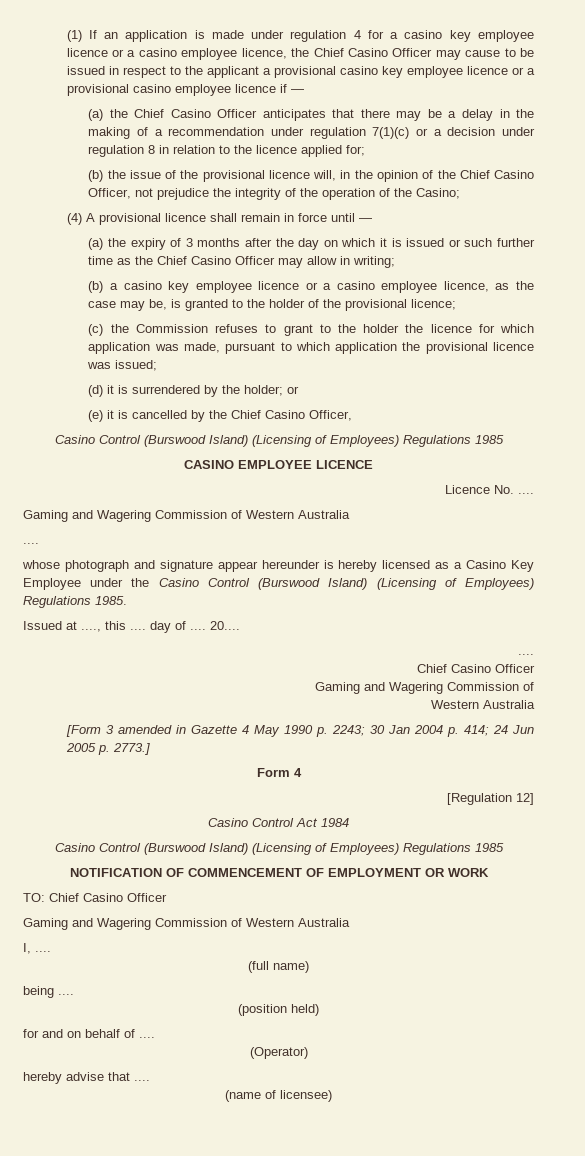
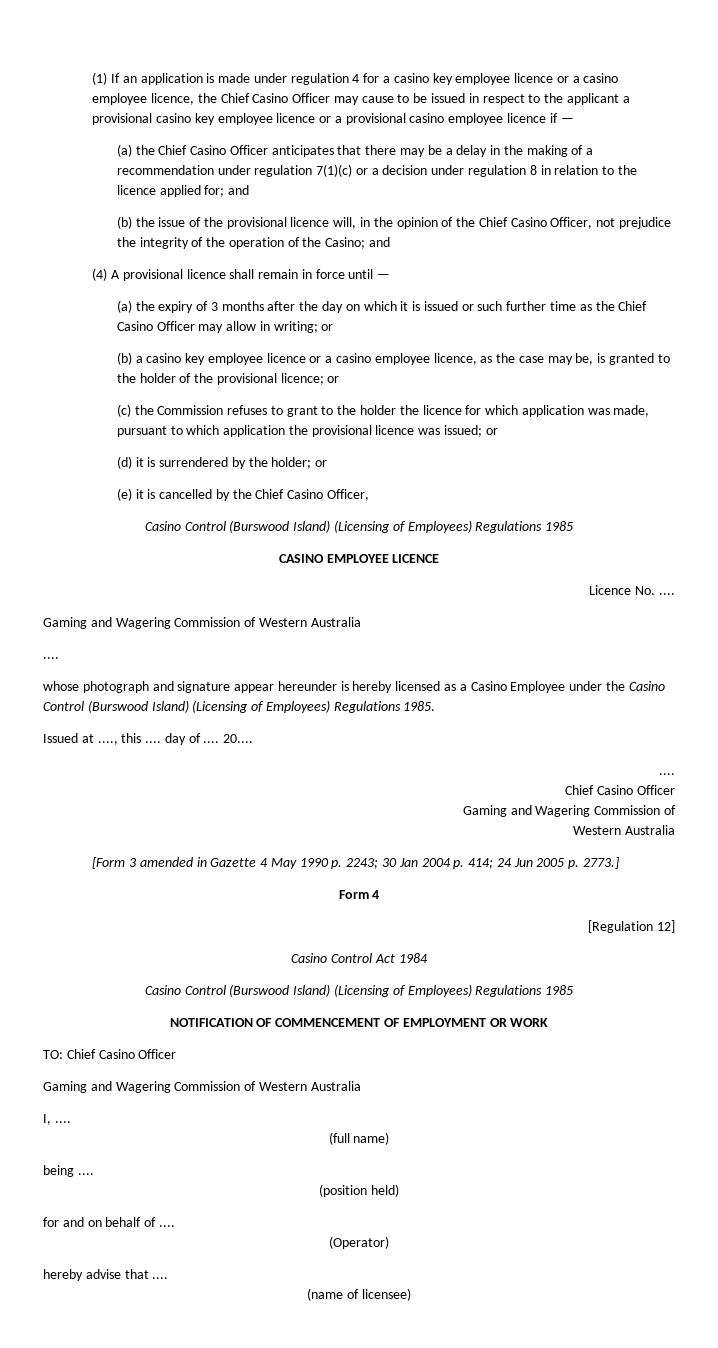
(366, 150) none -> [228,185,250,195] and
(461, 193) none -> [369,237,391,247] and
(396, 262) none -> [321,324,334,331] or
(457, 304) none -> [327,376,340,383] or
(158, 365) none -> [485,428,498,435] or
[511,560,534,572] Key -> (507, 686) none

